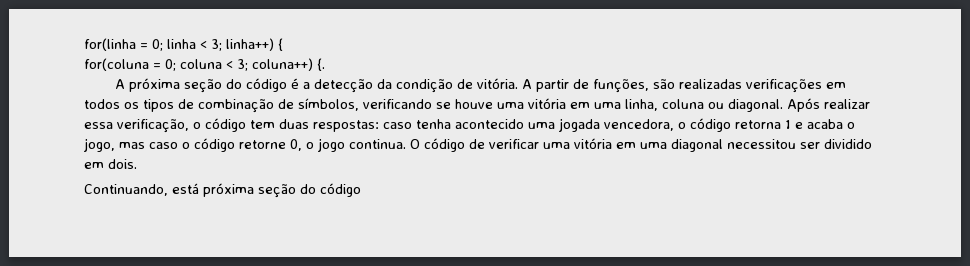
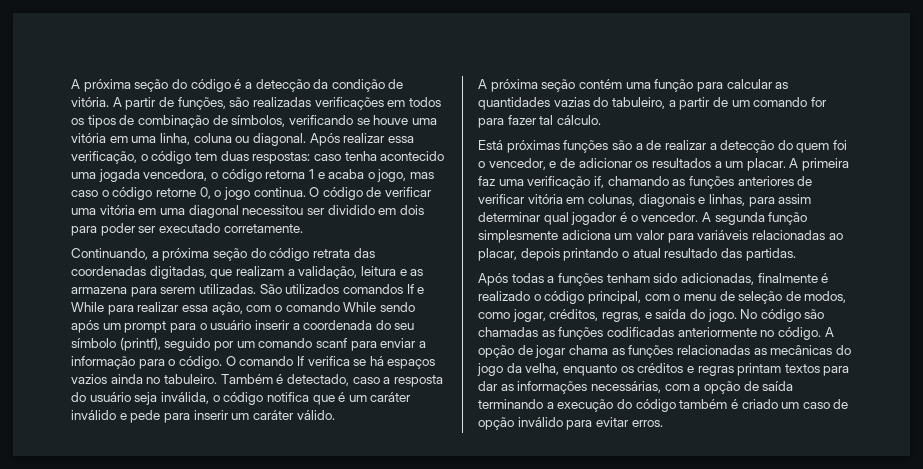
[84,38,283,51] [84,58,325,71] for(linha = 0; linha < 3; linha++) { // for(coluna = 0; coluna < 3; coluna++) {. // -> (71, 84) none
[108,159,137,169] dois. -> [399,205,424,215] [71,223,303,236] dois para poder ser executado corretamente.
[172,183,361,198] está próxima seção do código -> [151,248,375,261] [71,266,424,279] [71,284,425,297] [71,302,415,315] [71,320,415,333] [71,337,426,351] [71,356,436,369] [71,374,443,387] [71,392,412,405] [71,410,335,423] [478,79,789,92] [478,97,827,110] [478,115,601,128] [478,140,848,153] [478,158,850,171] [478,176,813,189] [478,194,812,207] [478,212,808,225] [478,230,843,243] [478,248,796,261] [478,273,829,286] [478,291,847,304] [478,309,825,322] [478,327,834,340] [478,345,851,358] [477,363,850,376] [478,381,794,394] [478,399,849,412] [478,417,663,430] a próxima seção do código retrata das coordenadas digitadas, que realizam a validação, leitura e as armazena para serem utilizadas. São utilizados comandos If e While para realizar essa ação, com o comando While sendo após um prompt para o usuário inserir a coordenada do seu símbolo (printf), seguido por um comando scanf para enviar a informação para o código. O comando If verifica se há espaços vazios ainda no tabuleiro. Também é detectado, caso a resposta do usuário seja inválida, o código notifica que é um caráter inválido e pede para inserir um caráter válido. // A próxima seção contém uma função para calcular as quantidades vazias do tabuleiro, a partir de um comando for para fazer tal cálculo. // Está próximas funções são a de realizar a detecção do quem foi o vencedor, e de adicionar os resultados a um placar. A primeira faz uma verificação if, chamando as funções anteriores de verificar vitória em colunas, diagonais e linhas, para assim determinar qual jogador é o vencedor. A segunda função simplesmente adiciona um valor para variáveis relacionadas ao placar, depois printando o atual resultado das partidas. // Após todas a funções tenham sido adicionadas, finalmente é realizado o código principal, com o menu de seleção de modos, como jogar, créditos, regras, e saída do jogo. No código são chamadas as funções codificadas anteriormente no código. A opção de jogar chama as funções relacionadas as mecânicas do jogo da velha, enquanto os créditos e regras printam textos para dar as informações necessárias, com a opção de saída terminando a execução do código também é criado um caso de opção inválido para evitar erros.

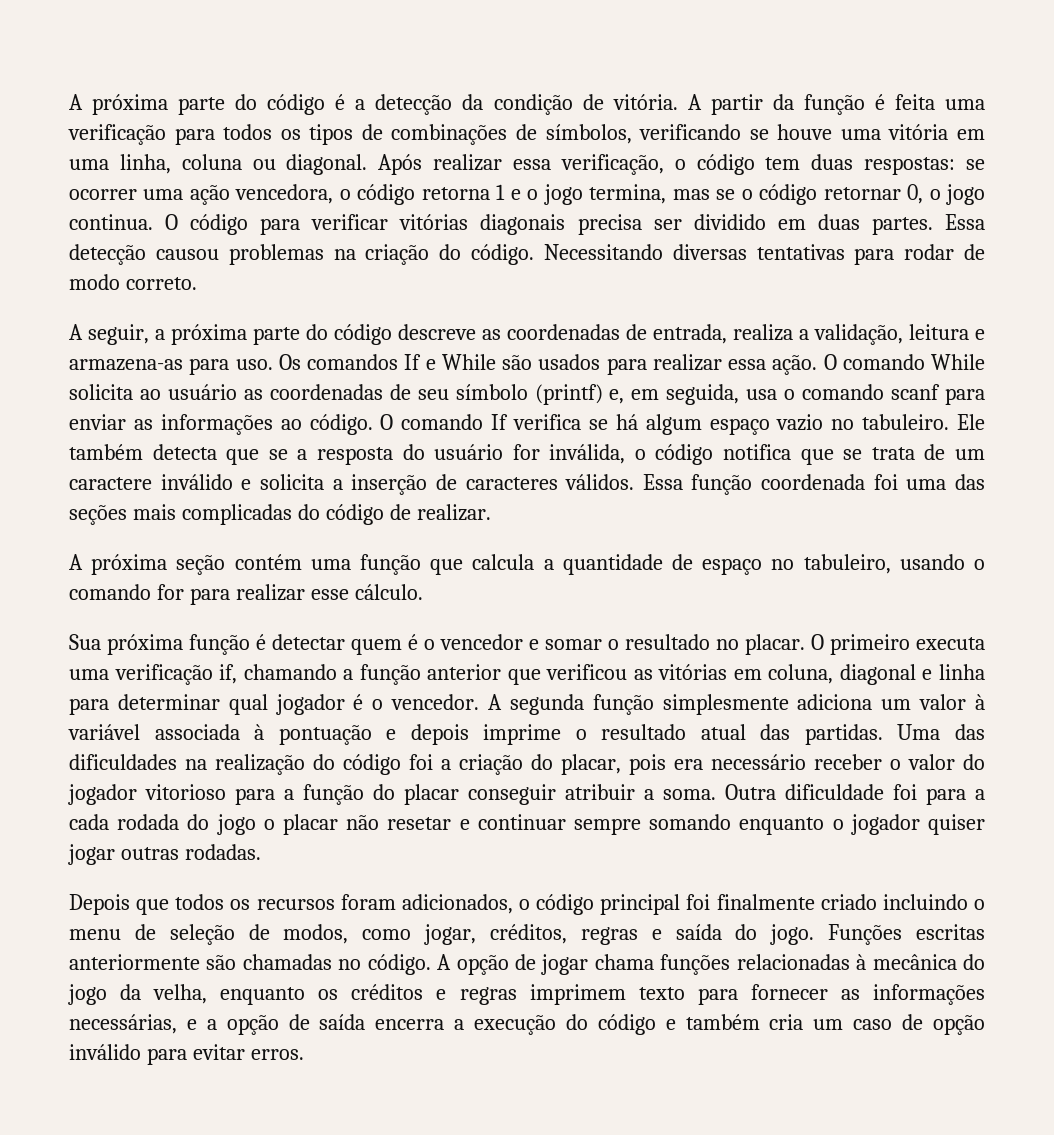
[71,79,169,92] A próxima seção -> [69,94,226,115] A próxima parte
[158,97,406,110] de funções, são realizadas verificações em -> [772,94,985,115] [68,124,215,145] da função é feita uma verificação para
[137,115,209,128] combinação -> [391,124,508,145] combinações
[313,151,445,161] [71,169,140,182] caso tenha acontecido uma jogada -> [966,159,986,170] [69,185,230,205] se ocorrer uma ação
[328,169,435,182] [71,187,196,200] acaba o jogo, mas caso o código retorne -> [527,184,901,205] o jogo termina, mas se o código retornar
[366,187,433,197] [71,205,424,218] [71,223,303,236] [71,248,148,260] de verificar uma vitória em uma diagonal necessitou ser dividido em dois para poder ser executado corretamente. // Continuando, -> [260,214,986,235] [69,244,986,265] [69,274,197,290] [69,324,149,345] para verificar vitórias diagonais precisa ser dividido em duas partes. Essa detecção causou problemas na criação do código. Necessitando diversas tentativas para rodar de modo correto. // A seguir,
[212,248,375,261] [71,266,424,279] [71,284,340,297] seção do código retrata das coordenadas digitadas, que realizam a validação, leitura e as armazena para serem utilizadas. São utilizados -> [253,324,985,345] [69,354,301,375] parte do código descreve as coordenadas de entrada, realiza a validação, leitura e armazena-as para uso. Os
(104, 307) none -> [502,354,601,370] são usados
[211,302,415,315] [71,320,415,333] [71,337,426,351] [71,356,176,369] ação, com o comando While sendo após um prompt para o usuário inserir a coordenada do seu símbolo (printf), seguido por um comando scanf para enviar a informação para o -> [772,354,985,375] [69,384,985,405] [69,414,302,435] ação. O comando While solicita ao usuário as coordenadas de seu símbolo (printf) e, em seguida, usa o comando scanf para enviar as informações ao
[387,359,436,369] [71,374,380,386] espaços vazios ainda no tabuleiro. Também é detectado, caso -> [645,414,985,435] [69,444,288,465] algum espaço vazio no tabuleiro. Ele também detecta que se
[134,392,158,405] seja -> [512,444,540,460] for
[338,392,412,402] [71,410,335,423] é um caráter inválido e pede para inserir um caráter válido. -> [843,444,986,460] [69,474,985,495] [69,504,491,525] se trata de um caractere inválido e solicita a inserção de caracteres válidos. Essa função coordenada foi uma das seções mais complicadas do código de realizar.
[696,79,789,92] [478,97,750,110] para calcular as quantidades vazias do tabuleiro, a partir de um -> [430,554,986,575] que calcula a quantidade de espaço no tabuleiro, usando o
[507,115,554,125] fazer tal -> [235,584,349,601] realizar esse
[478,140,848,153] [478,158,850,171] [478,176,813,189] [478,194,812,207] Está próximas funções são a de realizar a detecção do quem foi o vencedor, e de adicionar os resultados a um placar. A primeira faz uma verificação if, chamando as funções anteriores de verificar vitória em colunas, diagonais e linhas, para assim -> [69,634,985,655] [69,664,985,685] [69,698,109,715] Sua próxima função é detectar quem é o vencedor e somar o resultado no placar. O primeiro executa uma verificação if, chamando a função anterior que verificou as vitórias em coluna, diagonal e linha para
[667,230,843,243] [478,248,796,261] [478,273,829,286] [478,291,670,304] para variáveis relacionadas ao placar, depois printando o atual resultado das partidas. // Após todas a funções tenham sido adicionadas, finalmente é realizado o código principal, com -> [975,694,985,710] [68,724,986,745] [69,754,985,775] [68,784,985,805] [69,814,986,835] [68,844,261,865] [69,894,968,915] à variável associada à pontuação e depois imprime o resultado atual das partidas. Uma das dificuldades na realização do código foi a criação do placar, pois era necessário receber o valor do jogador vitorioso para a função do placar conseguir atribuir a soma. Outra dificuldade foi para a cada rodada do jogo o placar não resetar e continuar sempre somando enquanto o jogador quiser jogar outras rodadas. // Depois que todos os recursos foram adicionados, o código principal foi finalmente criado incluindo
[601,312,641,322] regras, -> [580,927,638,945] regras
[740,309,825,322] [478,327,757,340] No código são chamadas as funções codificadas anteriormente -> [828,924,986,945] [69,954,332,970] Funções escritas anteriormente são chamadas
[611,348,625,355] as -> (654, 962) none
[753,345,833,355] as mecânicas -> [856,954,957,970] à mecânica
[737,363,850,376] [478,381,498,391] printam textos para dar -> [529,984,828,1005] imprimem texto para fornecer
[664,384,690,391] com -> [186,1019,197,1030] e
[478,399,543,409] terminando -> [375,1019,445,1030] encerra
[679,399,778,409] também é criado -> [665,1014,804,1030] e também cria

